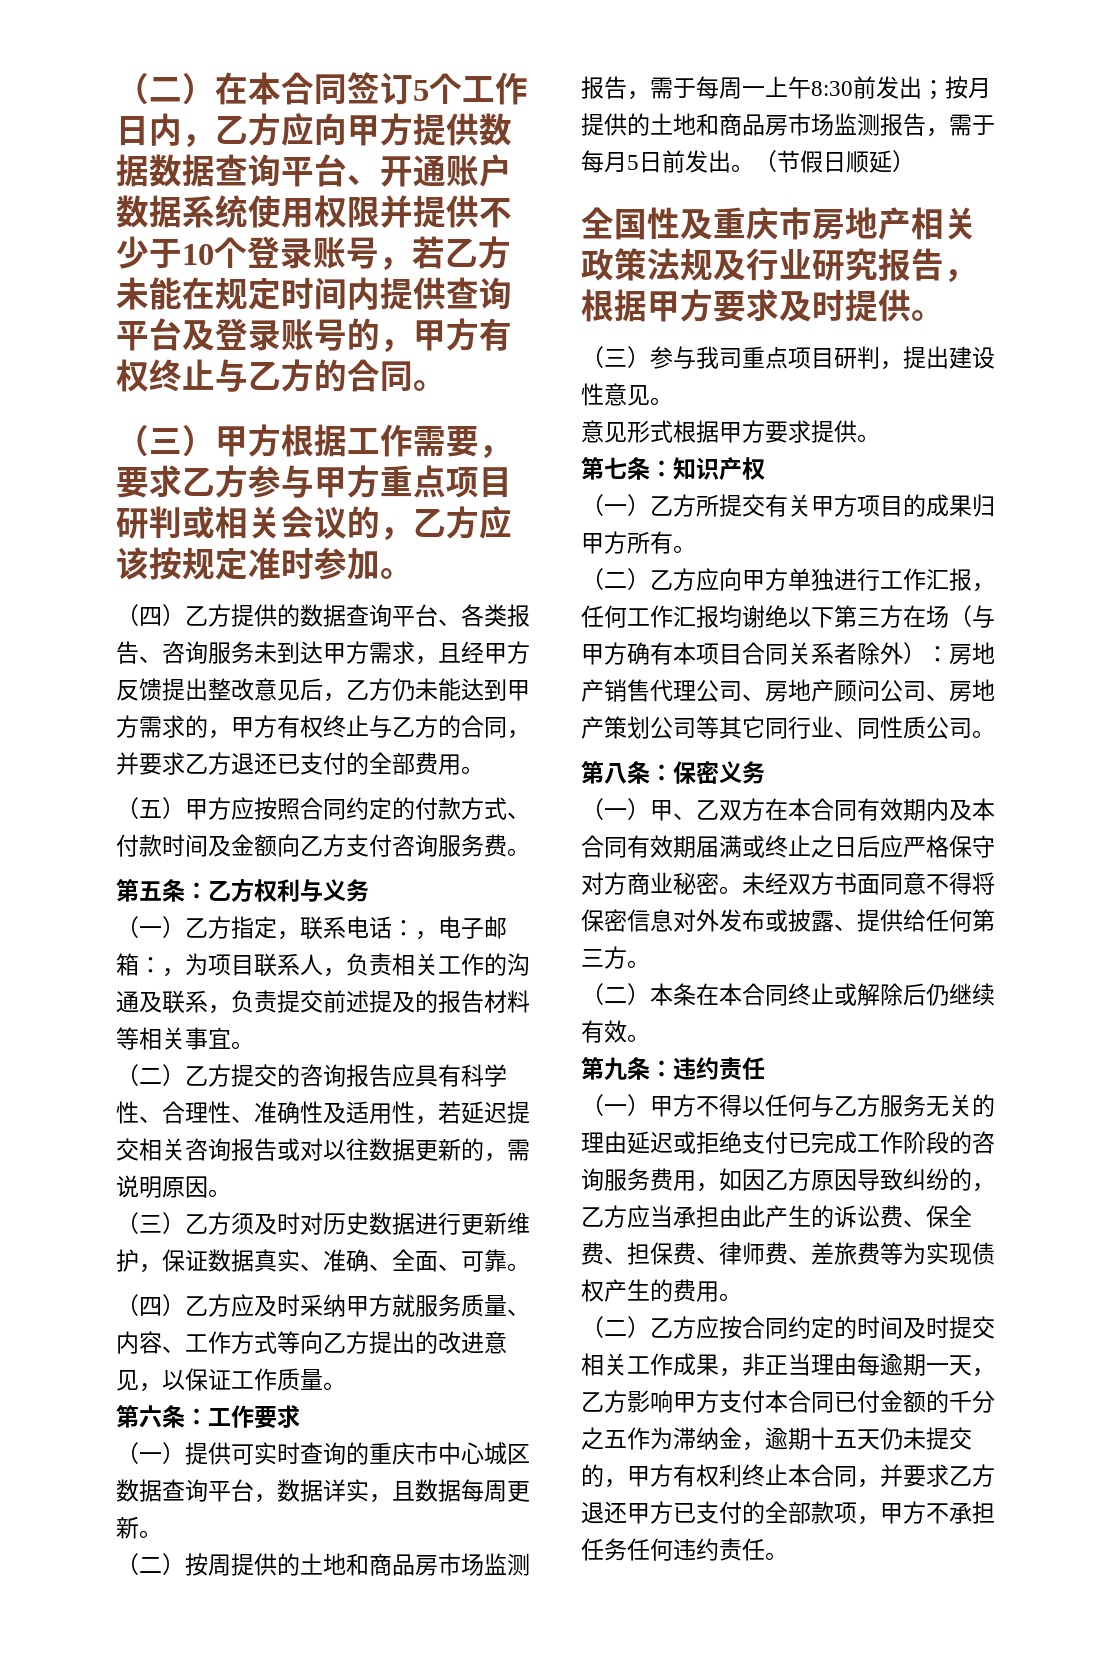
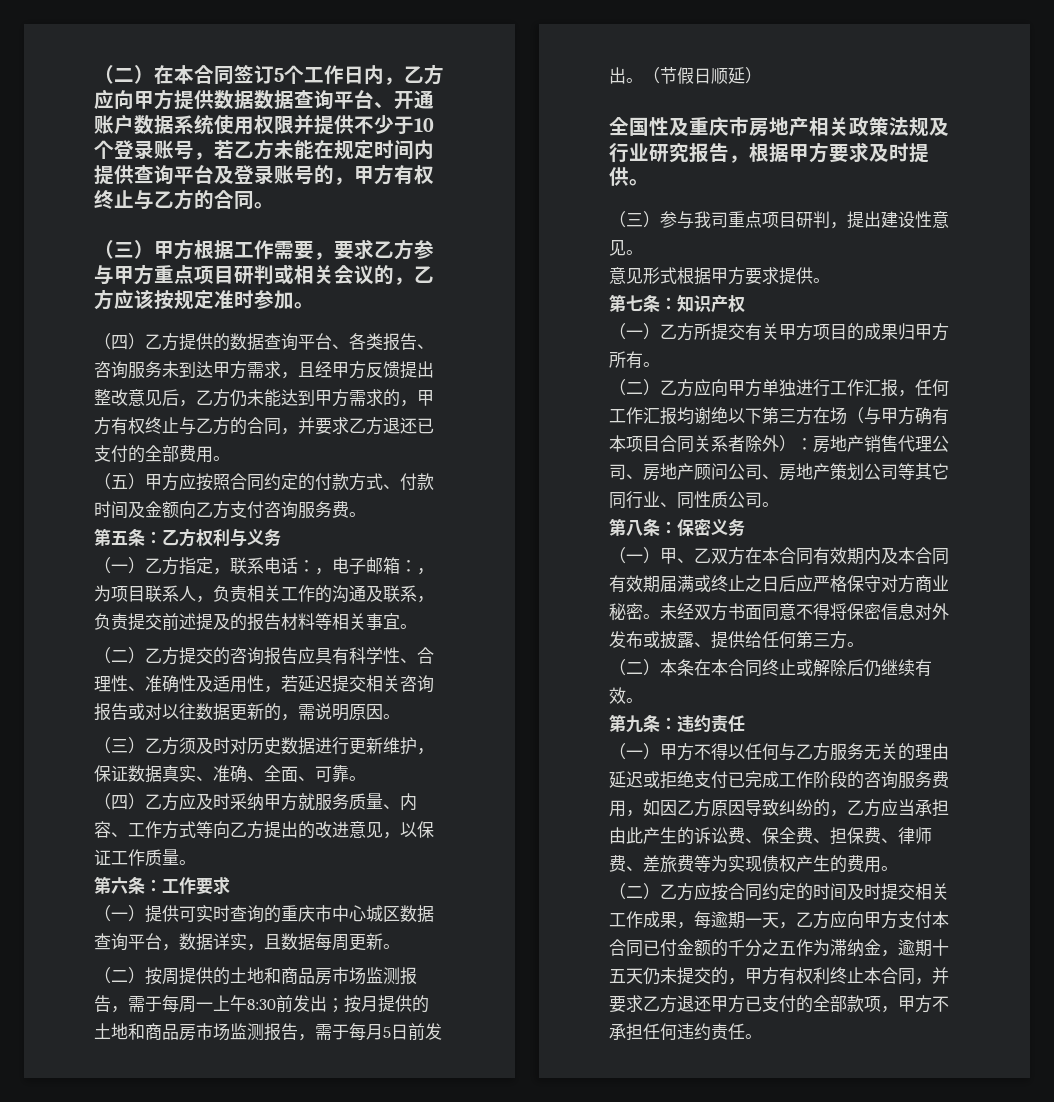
[742,1353,857,1376] 非正当理由 -> (694, 925) none
[627,1390,673,1413] 影响 -> [830,911,864,928] 应向
[604,1538,650,1561] 务任 -> (660, 1031) none

